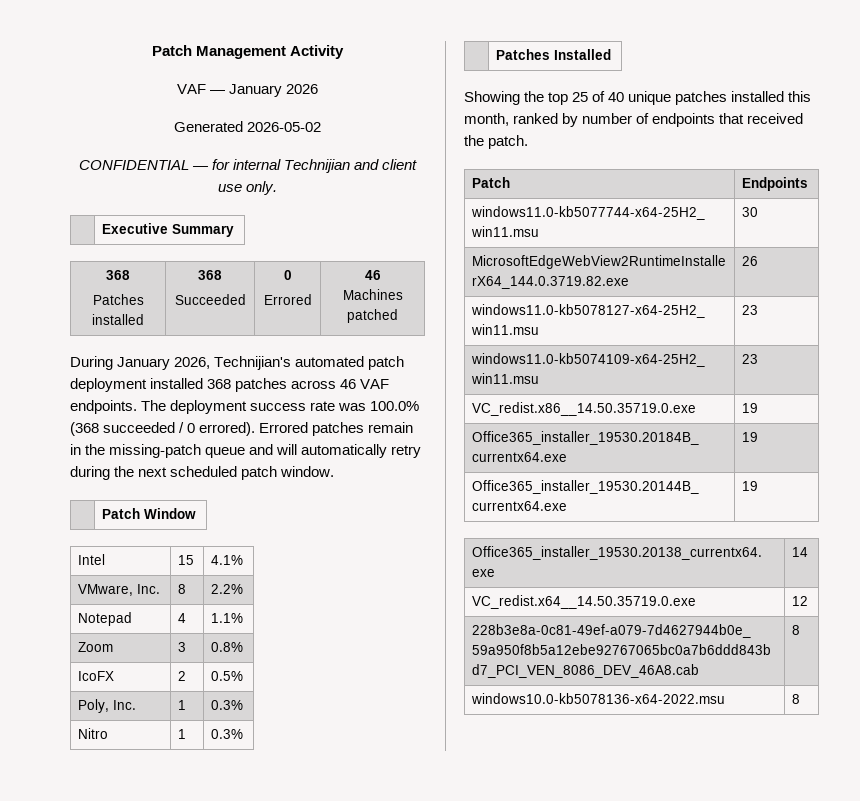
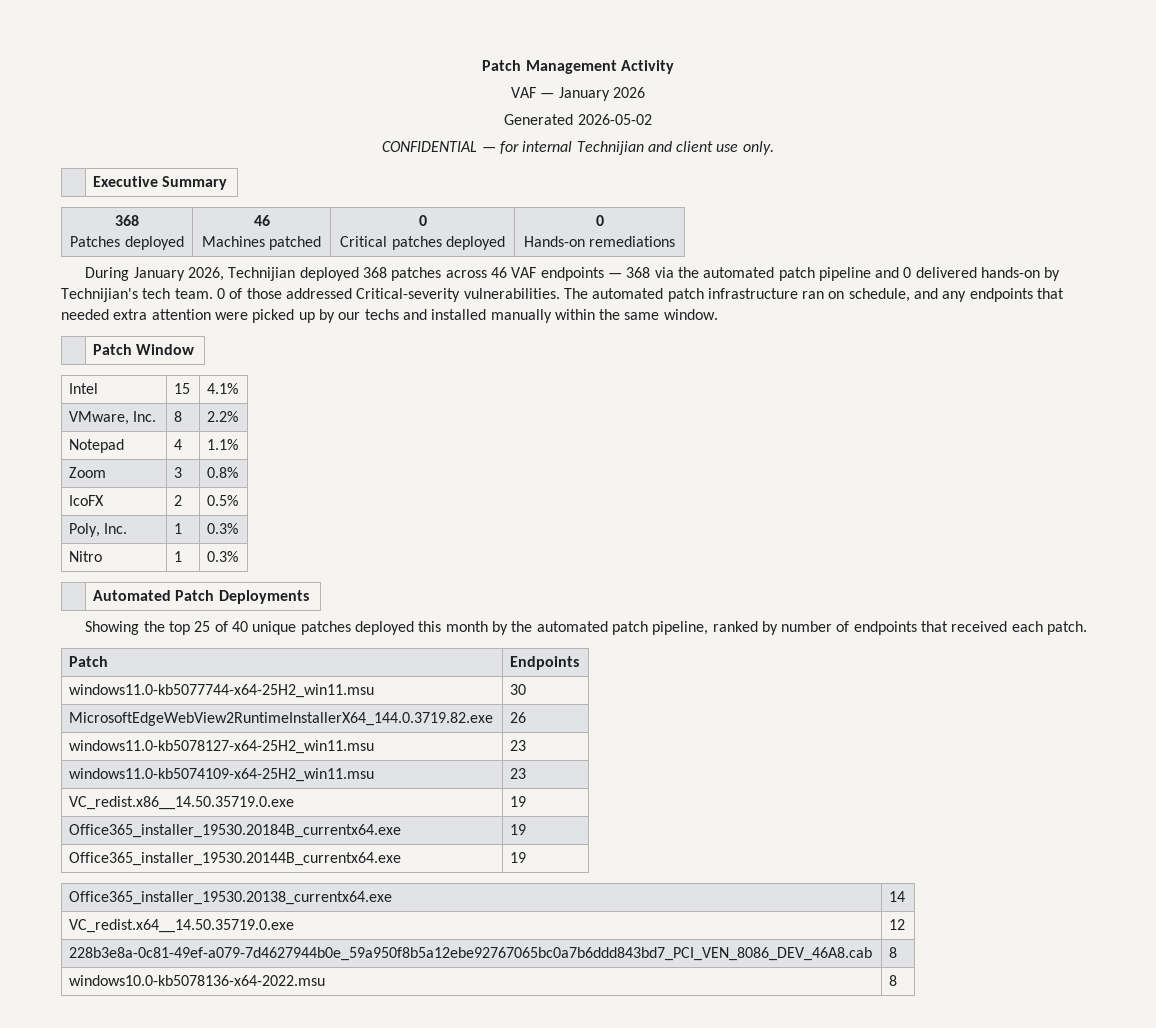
[92,314,144,325] [198,270,222,280] [174,294,246,305] [283,270,292,280] [263,294,312,305] [364,270,381,280] [342,289,403,300] [347,309,398,323] [70,356,405,370] [70,378,204,392] installed | 368 // Succeeded | 0 // Errored | 46 // Machines patched // During January 2026, Technijian's automated patch deployment installed -> [124,236,184,250] [253,215,270,226] [201,236,322,250] [418,215,427,226] [340,236,505,250] [595,215,604,226] [523,236,676,247] [85,267,359,281] deployed | 46 // Machines patched | 0 // Critical patches deployed | 0 // Hands-on remediations // During January 2026, Technijian deployed
[70,400,420,414] [70,422,414,436] [70,444,422,458] [70,466,278,480] endpoints. The deployment success rate was 100.0% (368 succeeded / 0 errored). Errored patches remain in the missing-patch queue and will automatically retry during the next scheduled patch -> [540,267,1061,281] [61,288,1065,302] [61,309,660,323] endpoints — 368 via the automated patch pipeline and 0 delivered hands-on by Technijian's tech team. 0 of those addressed Critical-severity vulnerabilities. The automated patch infrastructure ran on schedule, and any endpoints that needed extra attention were picked up by our techs and installed manually within the same
[496,49,612,60] Patches Installed -> [93,590,309,604] Automated Patch Deployments
[731,91,812,102] [464,113,509,126] installed this month, -> [354,621,709,635] deployed this month by the automated patch pipeline,
[464,135,484,146] the -> [1011,621,1043,632] each

